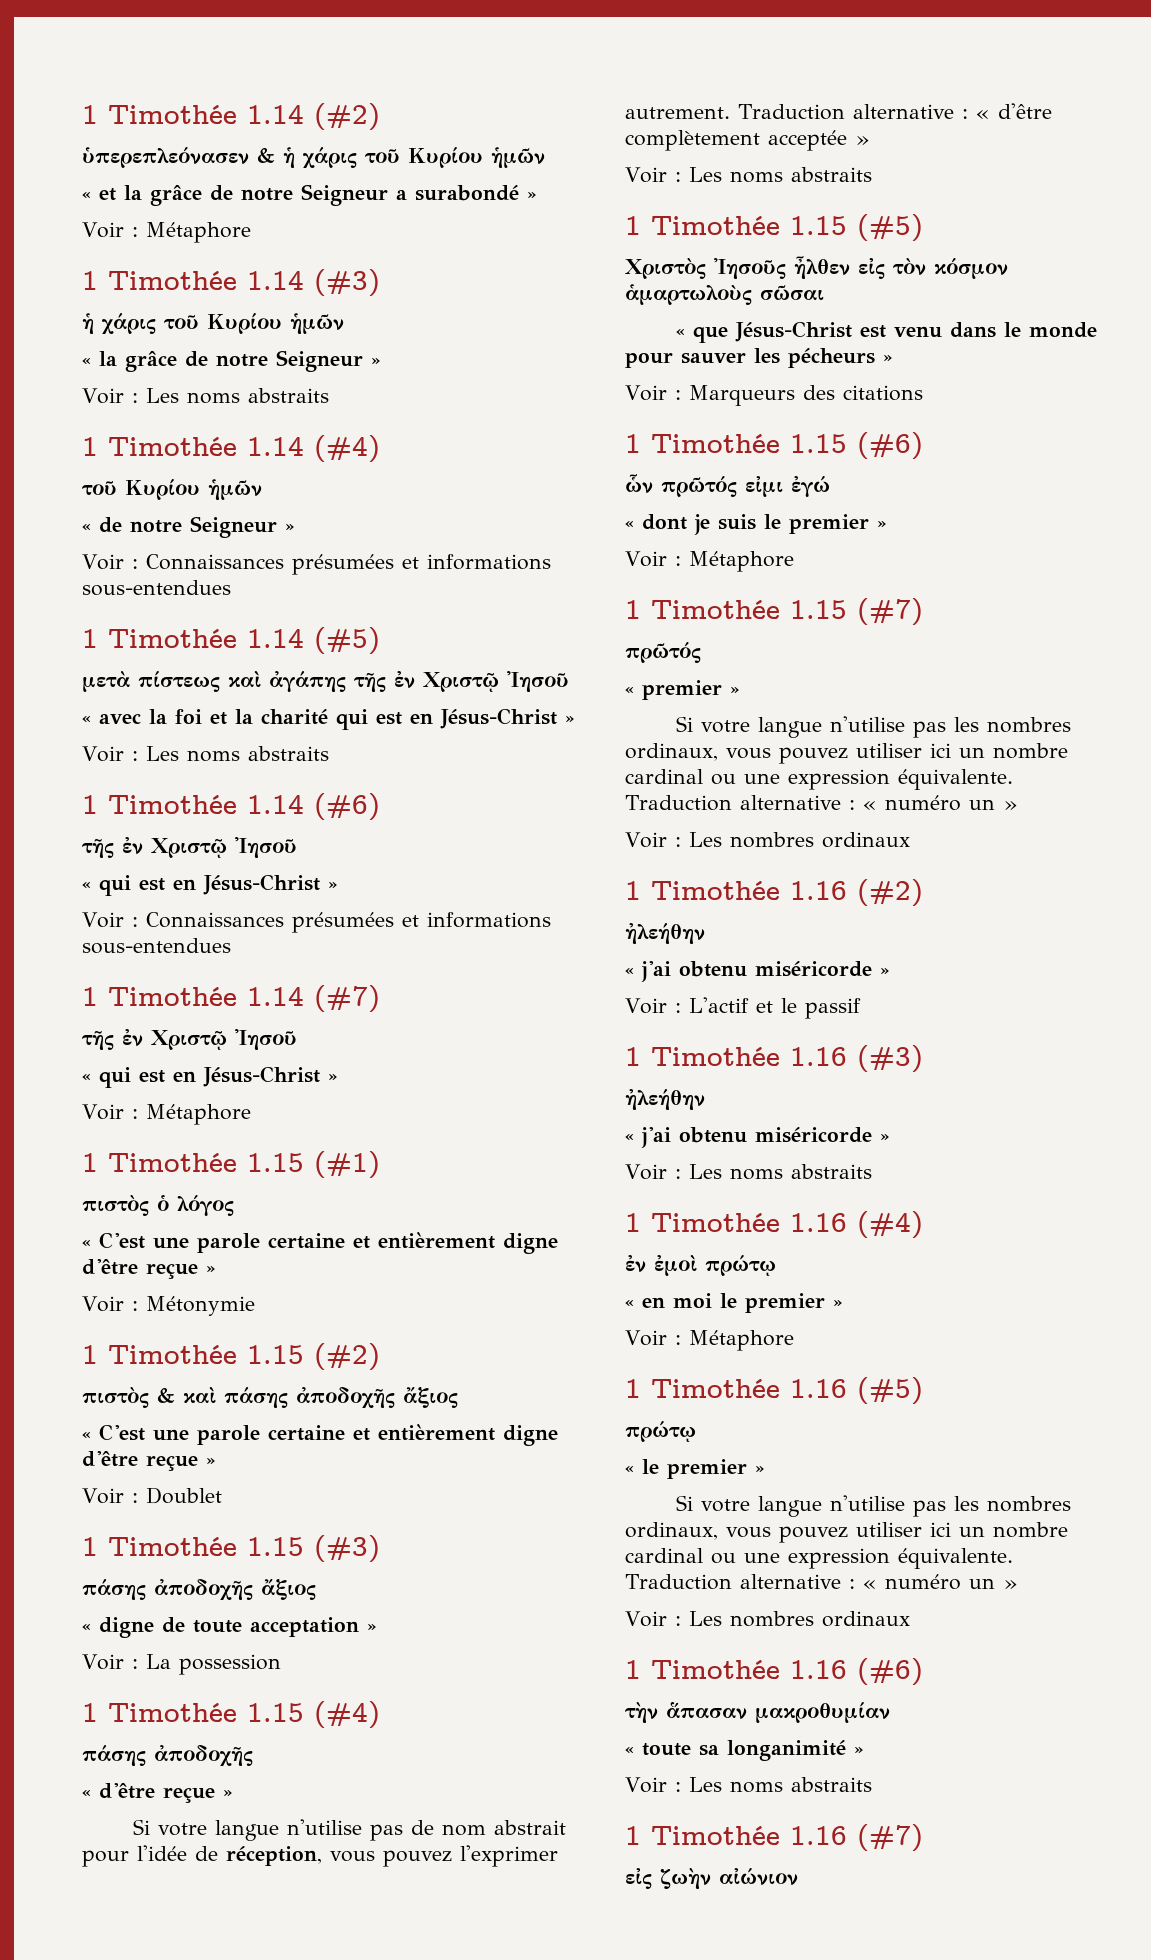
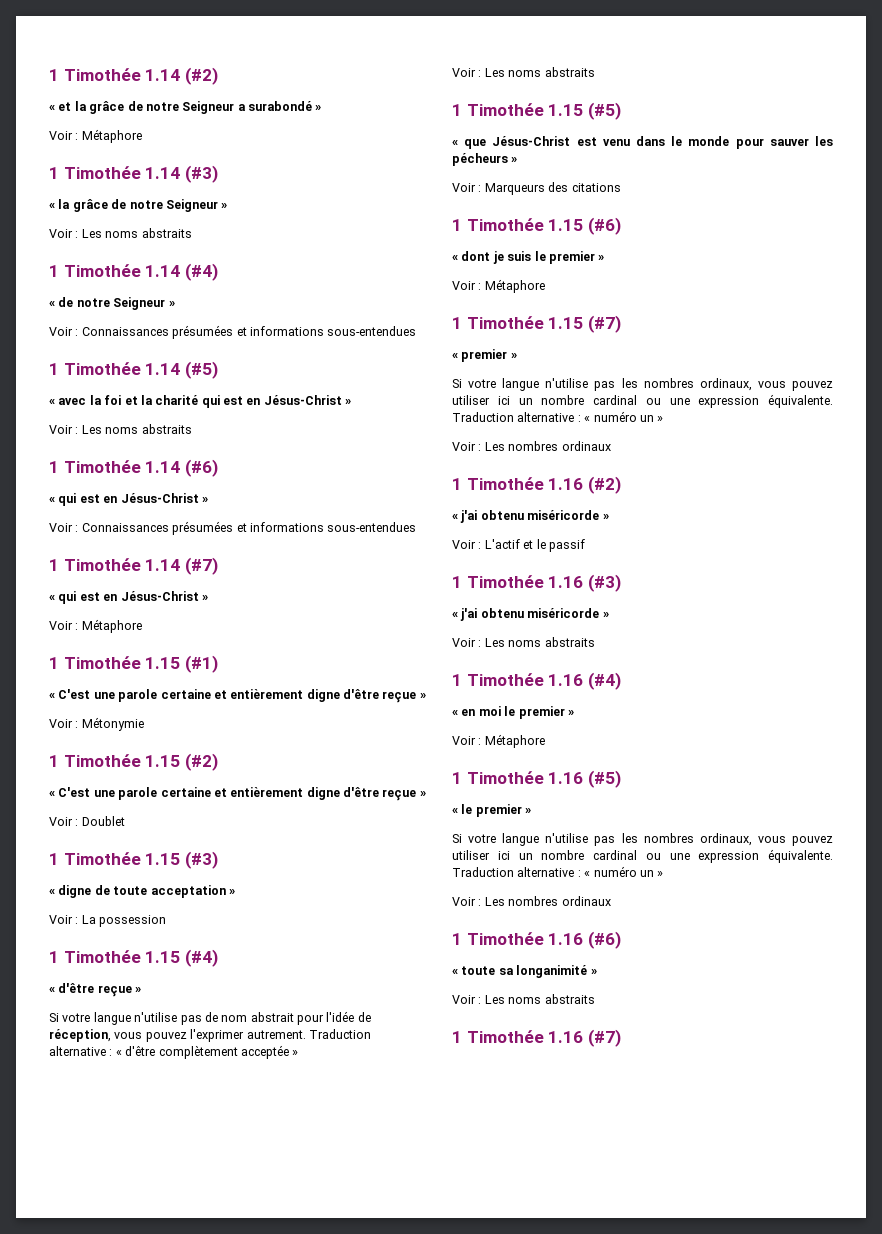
[82,147,545,168] // ὑπερεπλεόνασεν & ἡ χάρις τοῦ Κυρίου ἡμῶν -> (218, 76) none
[82,313,344,334] // ἡ χάρις τοῦ Κυρίου ἡμῶν -> (218, 174) none
[82,479,262,500] // τοῦ Κυρίου ἡμῶν -> (218, 272) none
[82,670,570,692] // μετὰ πίστεως καὶ ἀγάπης τῆς ἐν Χριστῷ Ἰησοῦ -> (218, 370) none
[82,836,298,858] // τῆς ἐν Χριστῷ Ἰησοῦ -> (218, 468) none
[82,1028,298,1050] // τῆς ἐν Χριστῷ Ἰησοῦ -> (218, 566) none
[82,1195,235,1216] // πιστὸς ὁ λόγος -> (218, 664) none
[82,1387,459,1408] // πιστὸς & καὶ πάσης ἀποδοχῆς ἄξιος -> (218, 762) none
[82,1579,316,1600] // πάσης ἀποδοχῆς ἄξιος -> (218, 860) none
[82,1745,253,1766] // πάσης ἀποδοχῆς -> (218, 958) none
[625,256,1009,279] [625,284,824,305] // Χριστὸς Ἰησοῦς ἦλθεν εἰς τὸν κόσμον ἁμαρτωλοὺς σῶσαι -> (621, 111) none
[625,474,830,497] // ὧν πρῶτός εἰμι ἐγώ -> (621, 226) none
[625,642,701,663] // πρῶτός -> (621, 324) none
[625,923,705,944] // ἠλεήθην -> (621, 485) none
[625,1089,705,1110] // ἠλεήθην -> (621, 583) none
[625,1254,776,1276] // ἐν ἐμοὶ πρώτῳ -> (621, 681) none
[625,1421,696,1442] // πρώτῳ -> (621, 779) none
[625,1702,890,1723] // τὴν ἅπασαν μακροθυμίαν -> (621, 940) none
[625,1868,798,1889] // εἰς ζωὴν αἰώνιον -> (621, 1038) none

